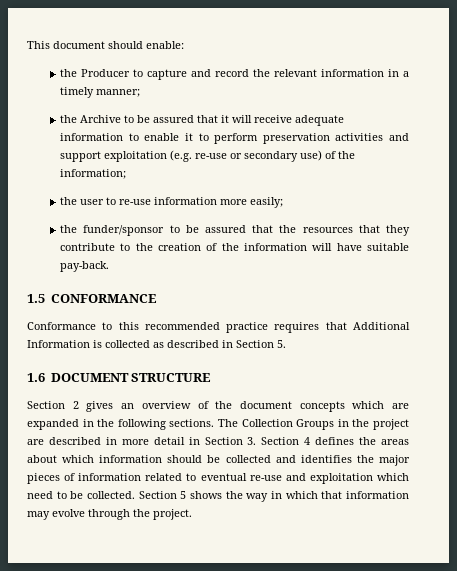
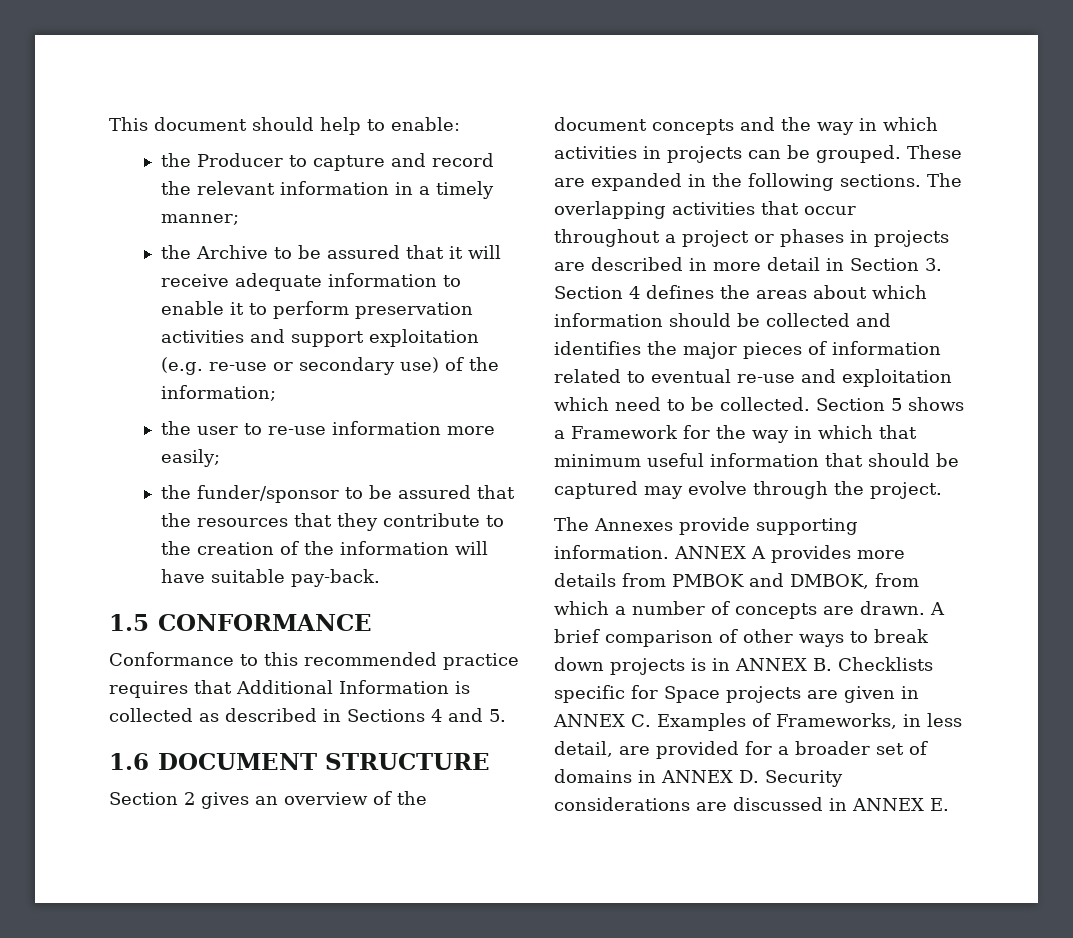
(143, 45) none -> [320,117,385,135] help to
[236,340,274,348] Section -> [347,708,483,722] Sections 4 and
[352,401,385,409] which -> [740,117,938,135] [554,145,962,163] and the way in which activities in projects can be grouped. These
[241,419,410,430] Collection Groups in the project -> [554,201,856,219] [554,229,949,247] overlapping activities that occur throughout a project or phases in projects
(222, 495) none -> [554,425,710,439] a Framework for
[346,491,409,499] information -> [554,453,959,467] [554,481,638,499] minimum useful information that should be captured
(192, 514) none -> [554,517,858,535] [554,545,905,563] [554,573,919,589] [554,601,945,619] [554,629,929,647] [554,657,933,675] [554,685,919,703] [553,713,962,731] [554,741,928,759] [554,769,843,787] [554,797,949,811] // The Annexes provide supporting information. ANNEX A provides more details from PMBOK and DMBOK, from which a number of concepts are drawn. A brief comparison of other ways to break down projects is in ANNEX B. Checklists specific for Space projects are given in ANNEX C. Examples of Frameworks, in less detail, are provided for a broader set of domains in ANNEX D. Security considerations are discussed in ANNEX E.

